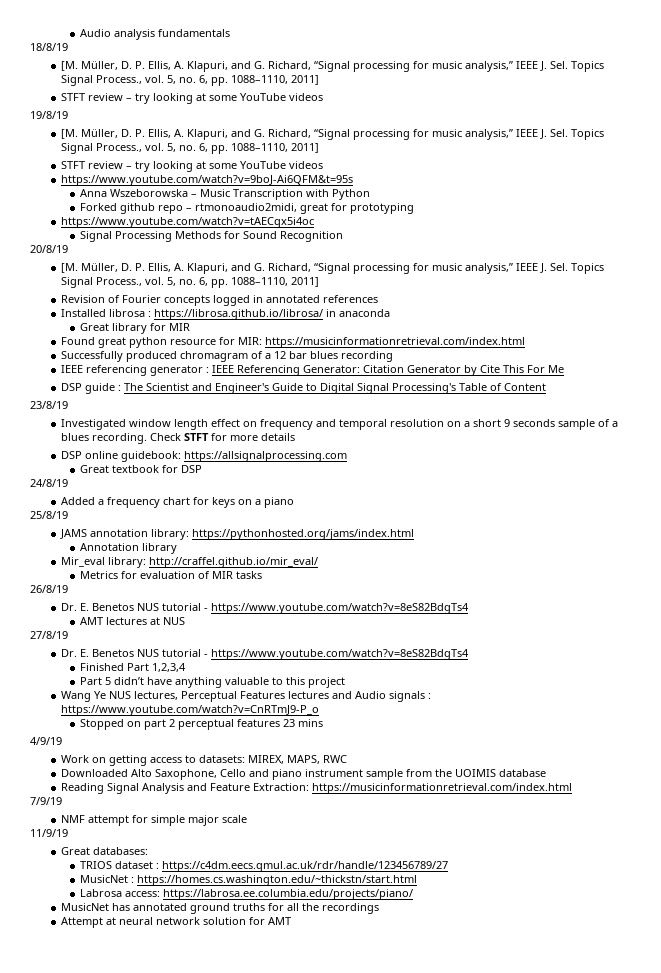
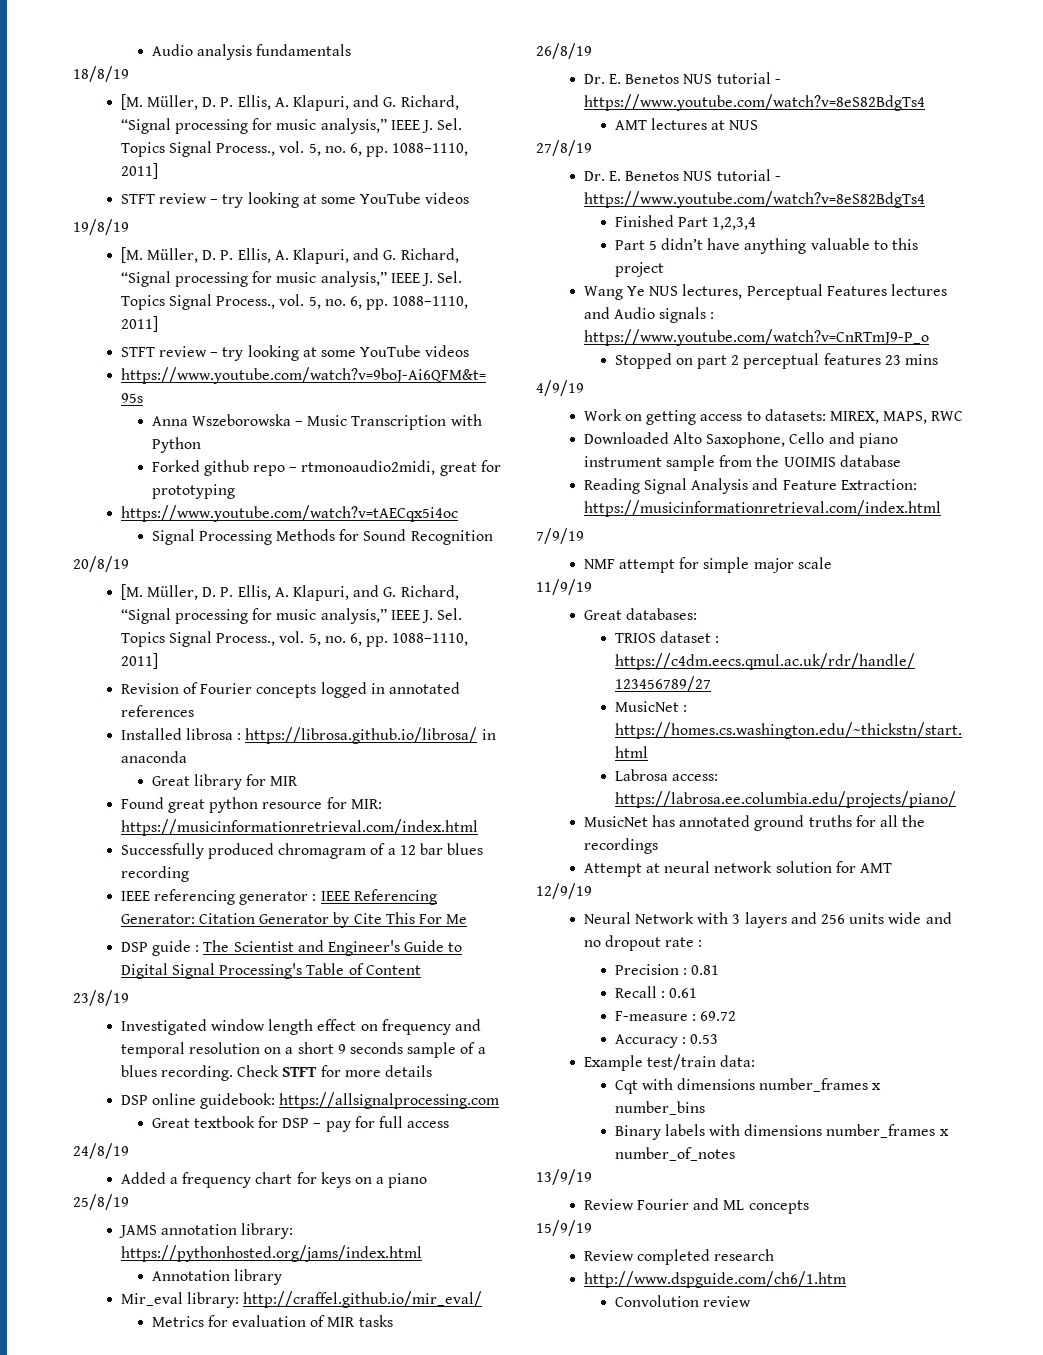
(203, 469) none -> [313,1116,450,1132] – pay for full access
(292, 921) none -> [536,883,592,899] [583,912,952,928] [583,935,703,951] [614,964,720,975] [614,986,698,998] [614,1011,737,1021] [614,1034,719,1048] [583,1054,756,1071] [614,1078,882,1094] [614,1101,705,1115] [614,1124,949,1140] [614,1147,735,1161] [536,1169,592,1185] [583,1198,809,1214] [536,1220,592,1236] [583,1249,775,1265] [583,1271,846,1288] [614,1295,751,1307] // 12/9/19 // Neural Network with 3 layers and 256 units wide and no dropout rate : // Precision : 0.81 // Recall : 0.61 // F-measure : 69.72 // Accuracy : 0.53 // Example test/train data: // Cqt with dimensions number_frames x number_bins // Binary labels with dimensions number_frames x number_of_notes // 13/9/19 // Review Fourier and ML concepts // 15/9/19 // Review completed research // http://www.dspguide.com/ch6/1.htm // Convolution review

